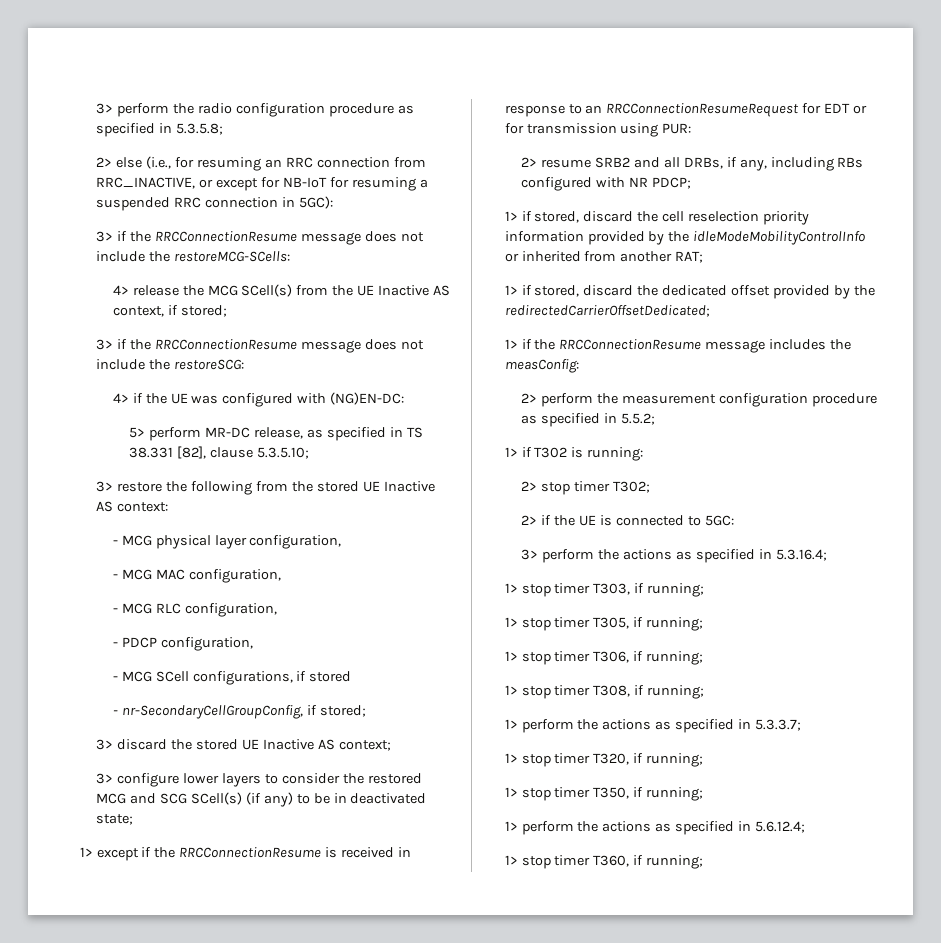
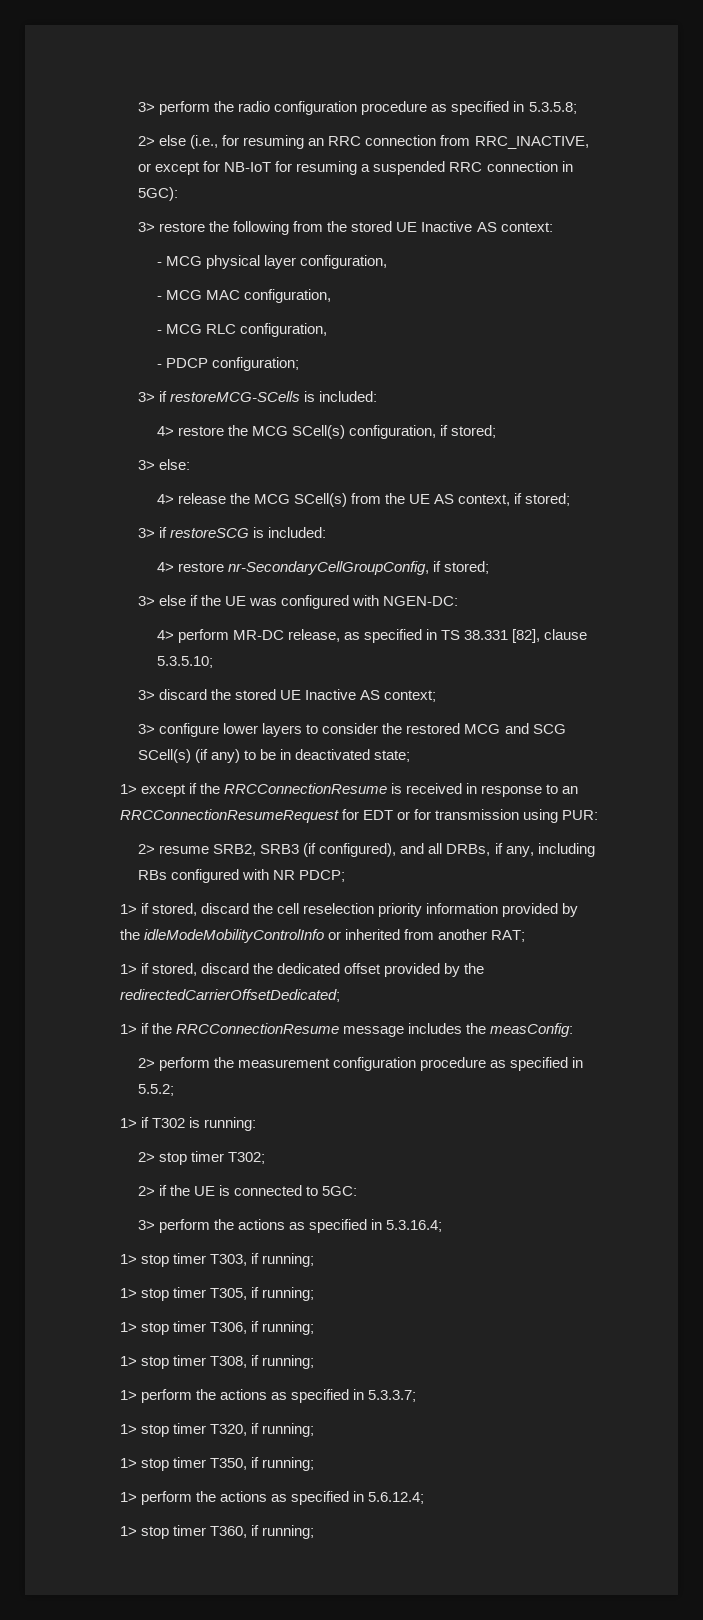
[96,231,424,245] [96,251,291,262] [112,284,451,297] [112,305,227,317] [96,339,424,353] [96,359,245,370] [112,392,405,407] [129,427,423,441] [129,446,310,459] // 3> if the RRCConnectionResume message does not include the restoreMCG-SCells: // 4> release the MCG SCell(s) from the UE Inactive AS context, if stored; // 3> if the RRCConnectionResume message does not include the restoreSCG: // 4> if the UE was configured with (NG)EN-DC: // 5> perform MR-DC release, as specified in TS 38.331 [82], clause 5.3.5.10; -> (179, 194) none
[160,637,253,651] [112,671,352,685] [112,705,366,719] configuration, // - MCG SCell configurations, if stored // - nr-SecondaryCellGroupConfig, if stored; -> [211,357,299,371] [138,391,378,402] [156,425,496,439] [138,459,191,470] [156,493,571,507] [138,527,327,538] [156,561,489,575] [138,595,459,609] [156,629,588,643] [156,656,213,668] configuration; // 3> if restoreMCG-SCells is included: // 4> restore the MCG SCell(s) configuration, if stored; // 3> else: // 4> release the MCG SCell(s) from the UE AS context, if stored; // 3> if restoreSCG is included: // 4> restore nr-SecondaryCellGroupConfig, if stored; // 3> else if the UE was configured with NGEN-DC: // 4> perform MR-DC release, as specified in TS 38.331 [82], clause 5.3.5.10;
[595,157,631,168] SRB2 -> [213,843,397,857] SRB2, SRB3 (if configured),

